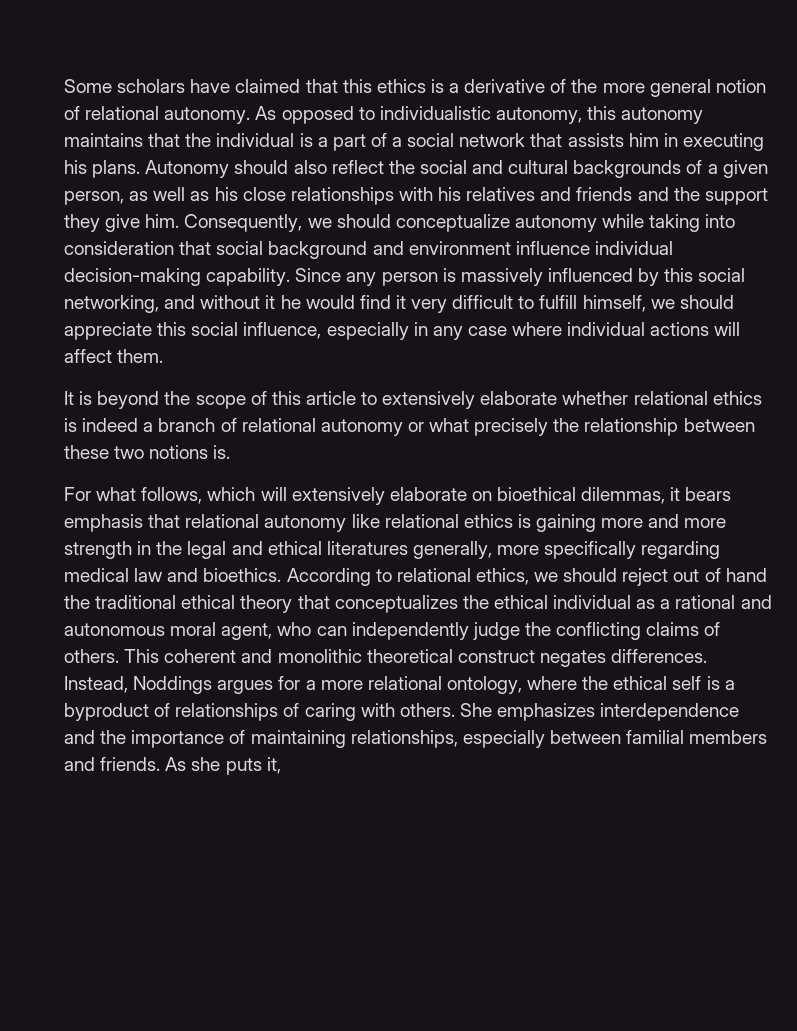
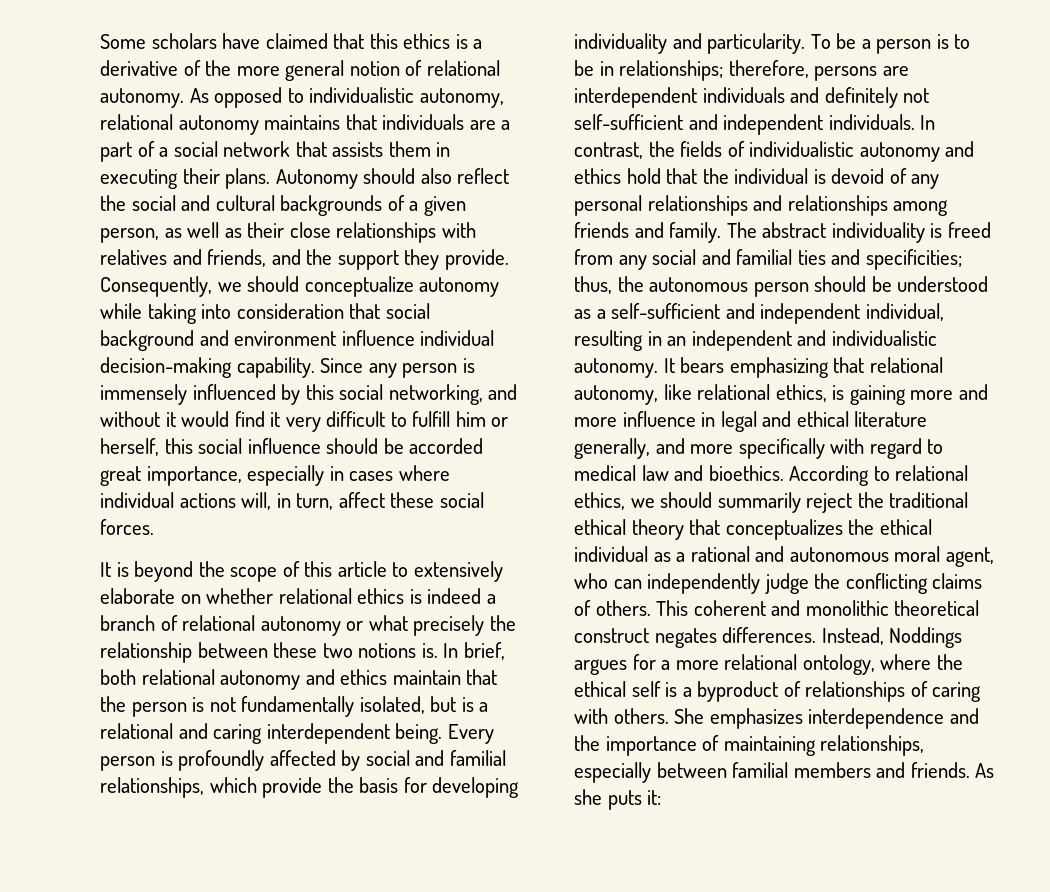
[587,106,617,120] this -> [100,114,173,130] relational
[185,133,313,147] the individual is -> [382,114,496,130] individuals are
[628,133,659,147] him -> [388,141,431,157] them
[64,160,87,174] his -> [182,168,220,184] their
[214,187,238,201] his -> [247,222,285,238] their
[438,187,462,201] his -> (476, 230) none
[576,187,633,201] friends -> [207,249,267,267] friends,
[105,214,180,232] give him. -> [444,249,509,270] provide.
[460,268,543,286] massively -> [100,384,187,405] immensely
[280,295,301,309] he -> (176, 419) none
[582,295,734,312] [64,322,741,340] [64,349,164,363] himself, we should appreciate this social influence, especially in any case where individual actions will affect them. -> [455,411,509,427] [100,438,484,456] [100,465,450,486] [100,492,484,510] [100,519,154,535] him or herself, this social influence should be accorded great importance, especially in cases where individual actions will, in turn, affect these social forces.
(558, 398) none -> [180,594,201,604] on
[64,487,732,505] [64,514,143,532] // For what follows, which will extensively elaborate on bioethical dilemmas, it bears emphasis -> [443,642,505,660] [100,669,498,690] [100,696,489,717] [100,723,494,744] [100,750,506,771] [100,777,520,798] [574,33,971,54] [574,60,909,81] [574,87,930,108] [574,114,936,135] [574,141,975,162] [574,168,940,189] [574,195,949,216] [574,222,991,243] [574,249,962,270] [574,276,989,297] [574,303,944,324] [574,330,937,351] [574,357,829,378] In brief, both relational autonomy and ethics maintain that the person is not fundamentally isolated, but is a relational and caring interdependent being. Every person is profoundly affected by social and familial relationships, which provide the basis for developing individuality and particularity. To be a person is to be in relationships; therefore, persons are interdependent individuals and definitely not self-sufficient and independent individuals. In contrast, the fields of individualistic autonomy and ethics hold that the individual is devoid of any personal relationships and relationships among friends and family. The abstract individuality is freed from any social and familial ties and specificities; thus, the autonomous person should be understood as a self-sufficient and independent individual, resulting in an independent and individualistic autonomy. It bears emphasizing
[264,515,347,532] autonomy -> [574,385,658,405] autonomy,
[463,514,513,528] ethics -> [775,384,827,402] ethics,
[64,541,721,559] strength in the legal and ethical literatures generally, more specifically regarding -> [622,411,928,432] [574,438,944,459] influence in legal and ethical literature generally, and more specifically with regard to
[622,568,767,586] reject out of hand -> [717,492,853,513] summarily reject
[266,757,281,774] it, -> [647,790,662,805] it:

